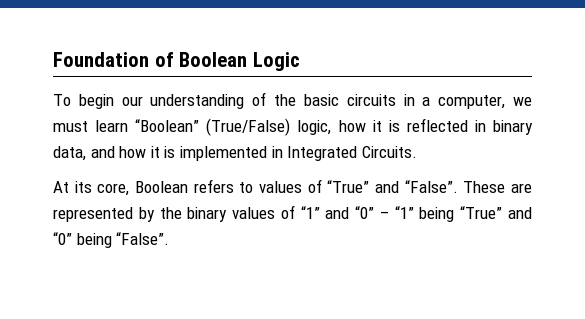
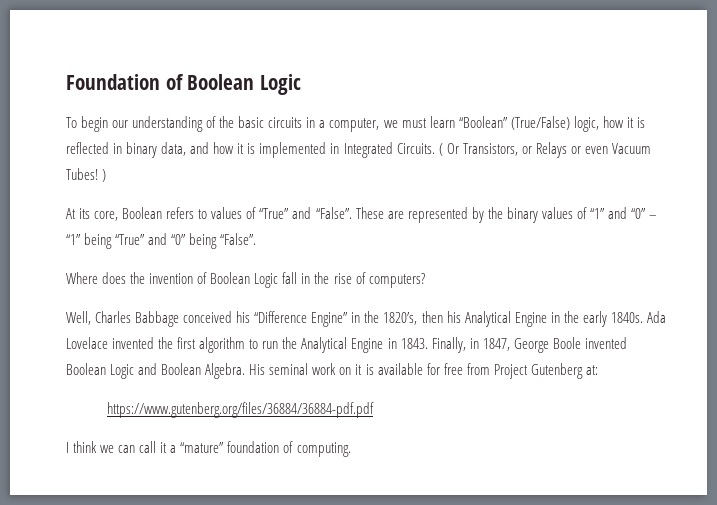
(417, 152) none -> [438,142,651,158] [66,168,107,182] ( Or Transistors, or Relays or even Vacuum Tubes! )
(170, 238) none -> [66,272,425,288] [66,311,666,327] [66,337,627,353] [66,363,598,379] [106,402,374,418] [66,441,351,457] // Where does the invention of Boolean Logic fall in the rise of computers? // Well, Charles Babbage conceived his “Difference Engine” in the 1820’s, then his Analytical Engine in the early 1840s. Ada Lovelace invented the first algorithm to run the Analytical Engine in 1843. Finally, in 1847, George Boole invented Boolean Logic and Boolean Algebra. His seminal work on it is available for free from Project Gutenberg at: // https://www.gutenberg.org/files/36884/36884-pdf.pdf // I think we can call it a “mature” foundation of computing.

